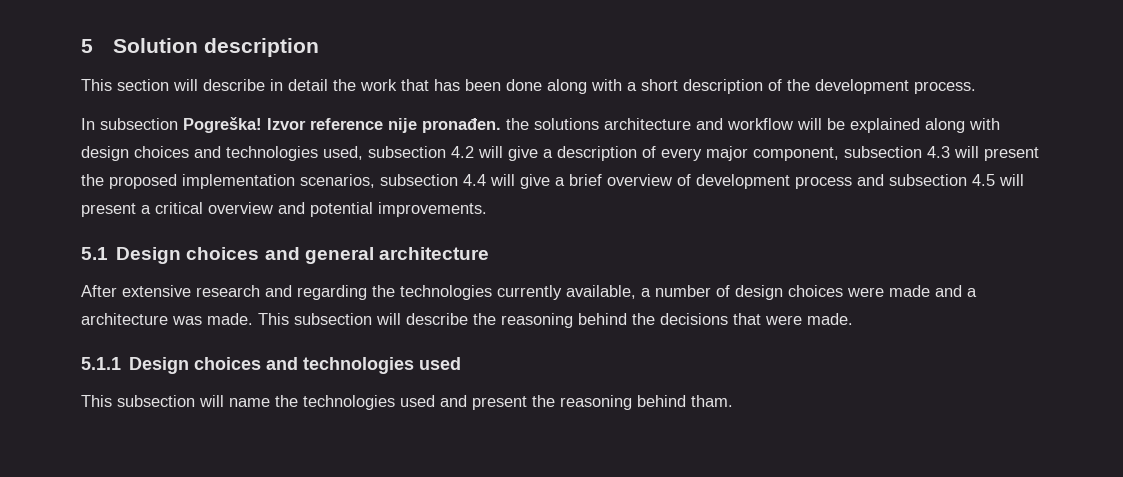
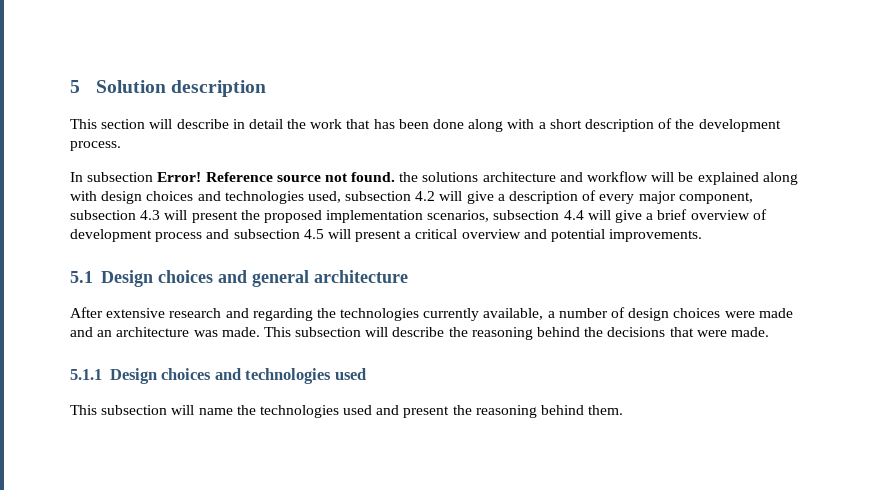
[183,117,501,133] Pogreška! Izvor reference nije pronađen. -> [157,172,396,182] Error! Reference source not found.
[967,288,977,297] a -> [97,330,113,337] an
[691,395,733,407] tham. -> [588,405,624,415] them.

